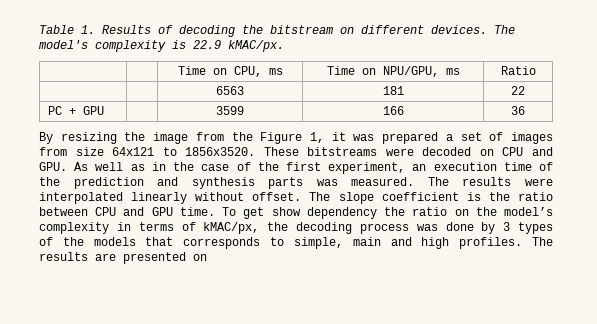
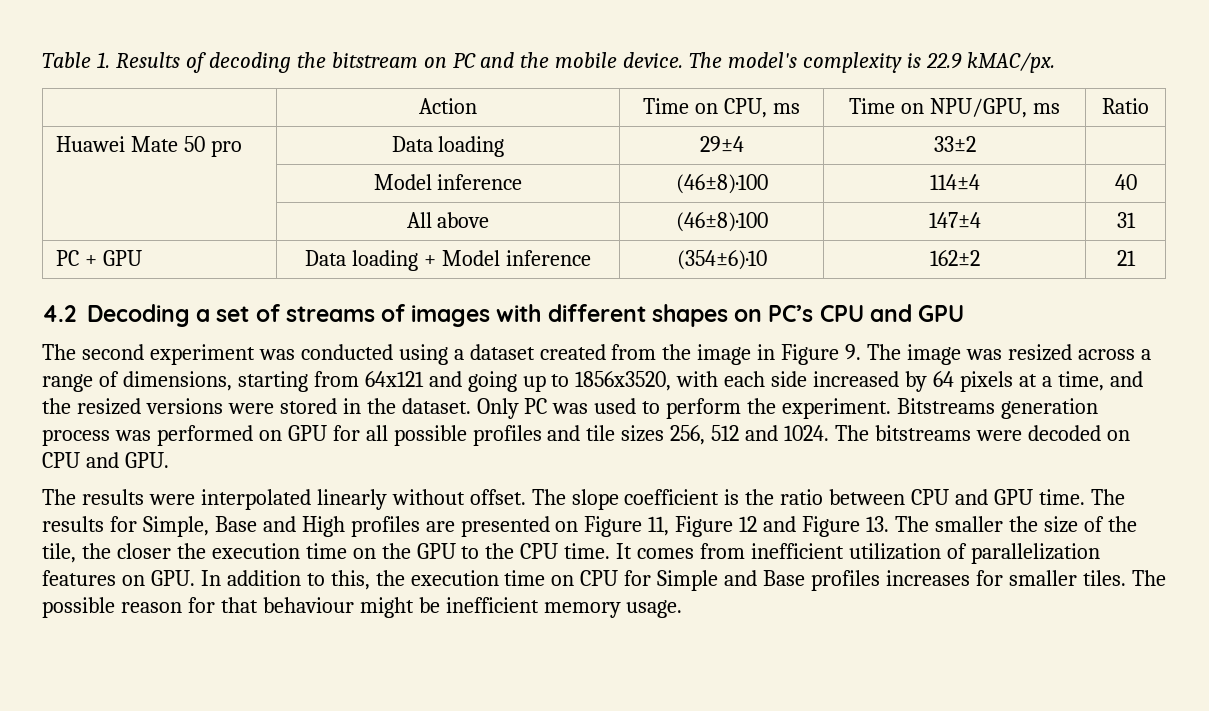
[361,25,487,34] different devices. -> [452,52,684,68] PC and the mobile device.
(284, 46) none -> [419,98,477,114] Action
[216,86,244,95] [382,86,404,95] [511,86,525,95] [48,106,105,115] [216,106,244,115] [382,106,404,115] [511,106,525,115] [39,132,554,144] [39,147,299,156] | | 6563 | 181 | 22 // PC + GPU | | 3599 | 166 | 36 // By resizing the image from the Figure 1, it was prepared a set of images from size 64x121 to 1856x3520. These -> [55,136,242,157] [391,136,505,157] [699,136,744,152] [933,136,976,152] [373,174,523,190] [675,174,768,194] [929,174,980,190] [1114,174,1137,190] [406,212,490,228] [675,212,768,232] [928,212,981,228] [1116,212,1136,228] [55,250,142,266] [305,250,591,271] [676,250,767,270] [929,250,980,266] [1116,250,1136,266] [42,304,964,327] [42,344,1151,365] [42,371,1143,392] [42,398,1098,419] [42,425,870,446] Huawei Mate 50 pro | Data loading | 29±4 | 33±2 | // | Model inference | (46±8)·100 | 114±4 | 40 // | All above | (46±8)·100 | 147±4 | 31 // PC + GPU | Data loading + Model inference | (354±6)·10 | 162±2 | 21 // 4.2 Decoding a set of streams of images with different shapes on PC’s CPU and GPU // The second experiment was conducted using a dataset created from the image in Figure 9. The image was resized across a range of dimensions, starting from 64x121 and going up to 1856x3520, with each side increased by 64 pixels at a time, and the resized versions were stored in the dataset. Only PC was used to perform the experiment. Bitstreams generation process was performed on GPU for all possible profiles and tile sizes 256, 512 and 1024. The
[74,162,553,174] [39,177,415,189] As well as in the case of the first experiment, an execution time of the prediction and synthesis parts was measured. -> (169, 460) //
[222,207,553,219] [39,222,553,234] [39,237,553,249] [39,252,207,264] To get show dependency the ratio on the model’s complexity in terms of kMAC/px, the decoding process was done by 3 types of the models that corresponds to simple, main and high profiles. The results are presented on -> [1090,489,1125,505] [42,516,1137,537] [42,543,1100,564] [42,570,1166,591] [42,597,683,618] The results for Simple, Base and High profiles are presented on Figure 11, Figure 12 and Figure 13. The smaller the size of the tile, the closer the execution time on the GPU to the CPU time. It comes from inefficient utilization of parallelization features on GPU. In addition to this, the execution time on CPU for Simple and Base profiles increases for smaller tiles. The possible reason for that behaviour might be inefficient memory usage.

